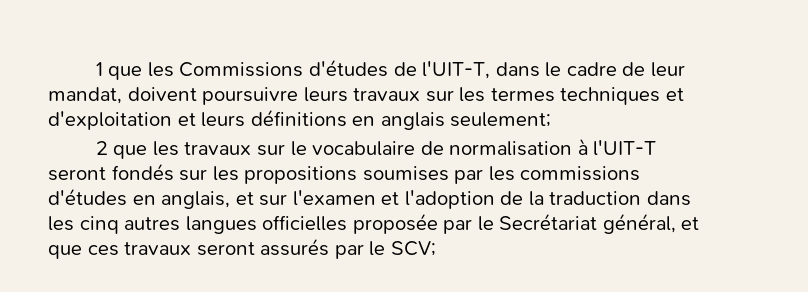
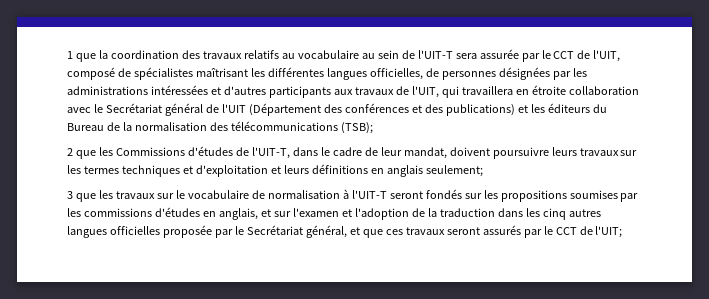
(143, 73) none -> [98,49,621,62] [67,67,587,80] [67,85,639,98] [67,103,607,116] [67,121,373,134] [67,148,96,159] la coordination des travaux relatifs au vocabulaire au sein de l'UIT-T sera assurée par le CCT de l'UIT, composé de spécialistes maîtrisant les différentes langues officielles, de personnes désignées par les administrations intéressées et d'autres participants aux travaux de l'UIT, qui travaillera en étroite collaboration avec le Secrétariat général de l'UIT (Département des conférences et des publications) et les éditeurs du Bureau de la normalisation des télécommunications (TSB); // 2 que
[95,141,108,155] 2 -> [67,191,73,199] 3
[390,241,436,256] SCV; -> [555,226,623,238] CCT de l'UIT;

